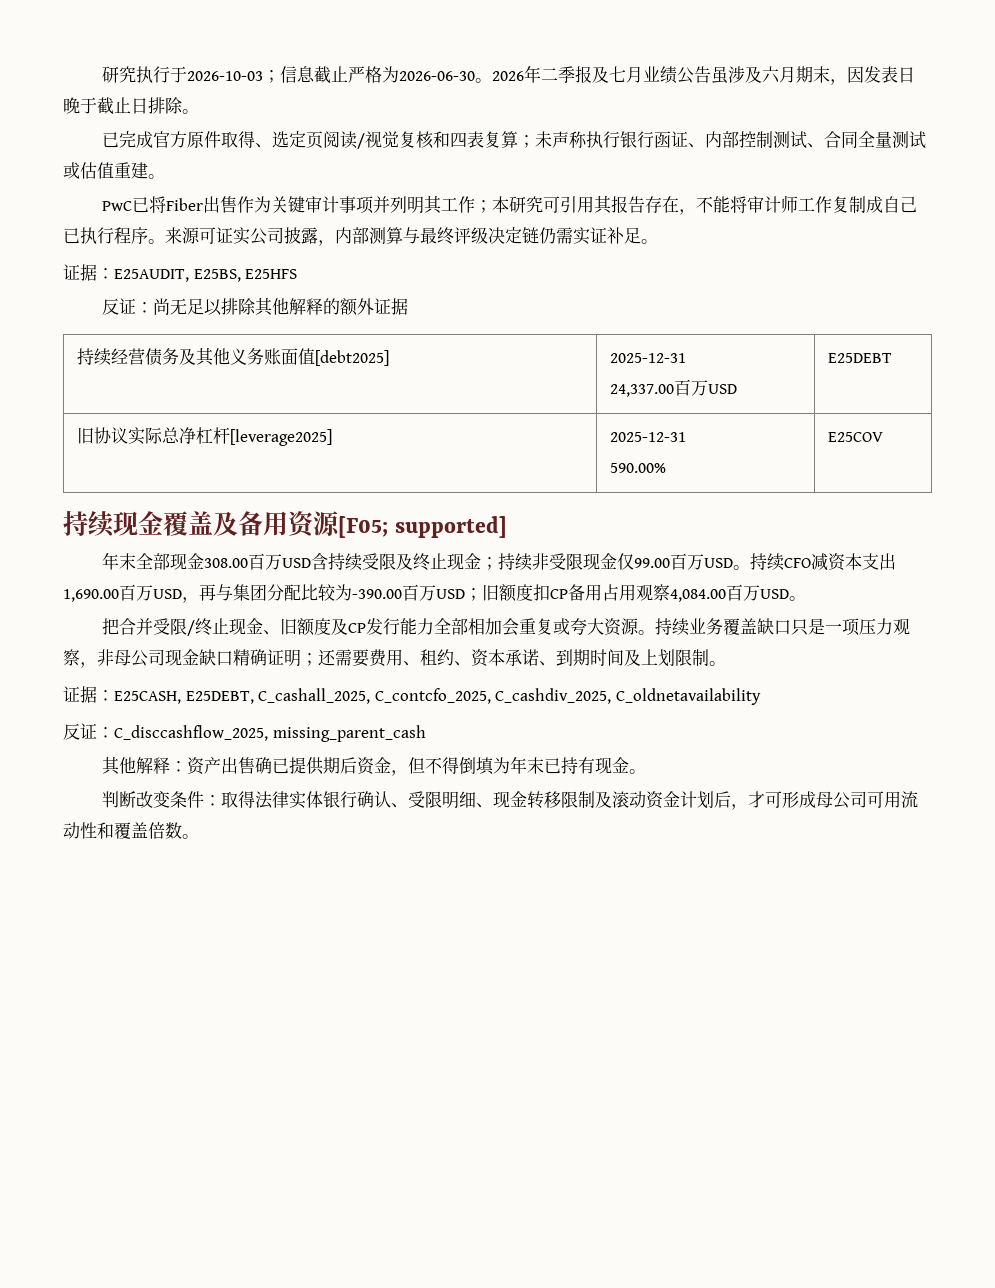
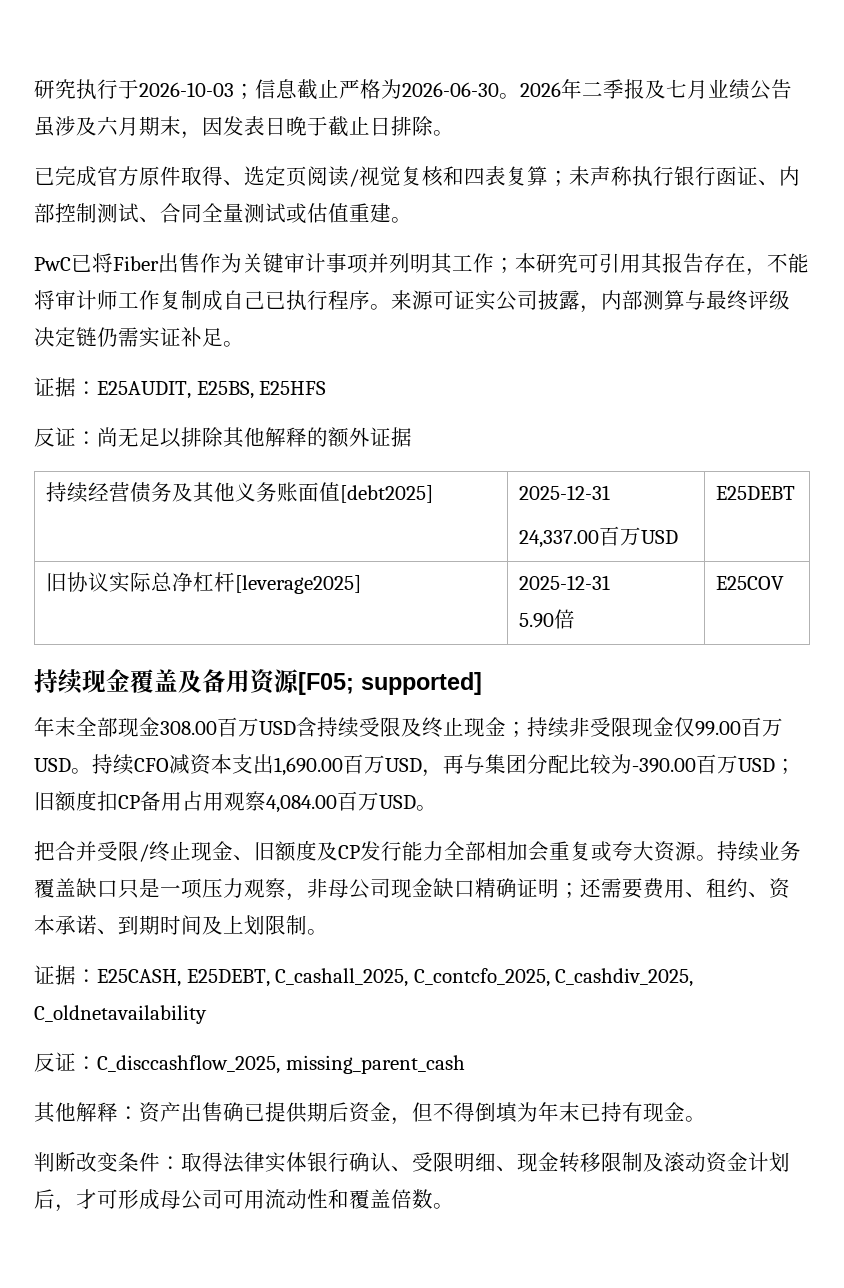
[609,463,666,473] 590.00% -> [519,609,576,629] 5.90倍

